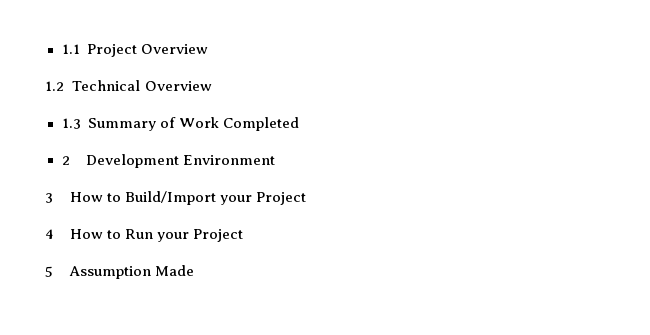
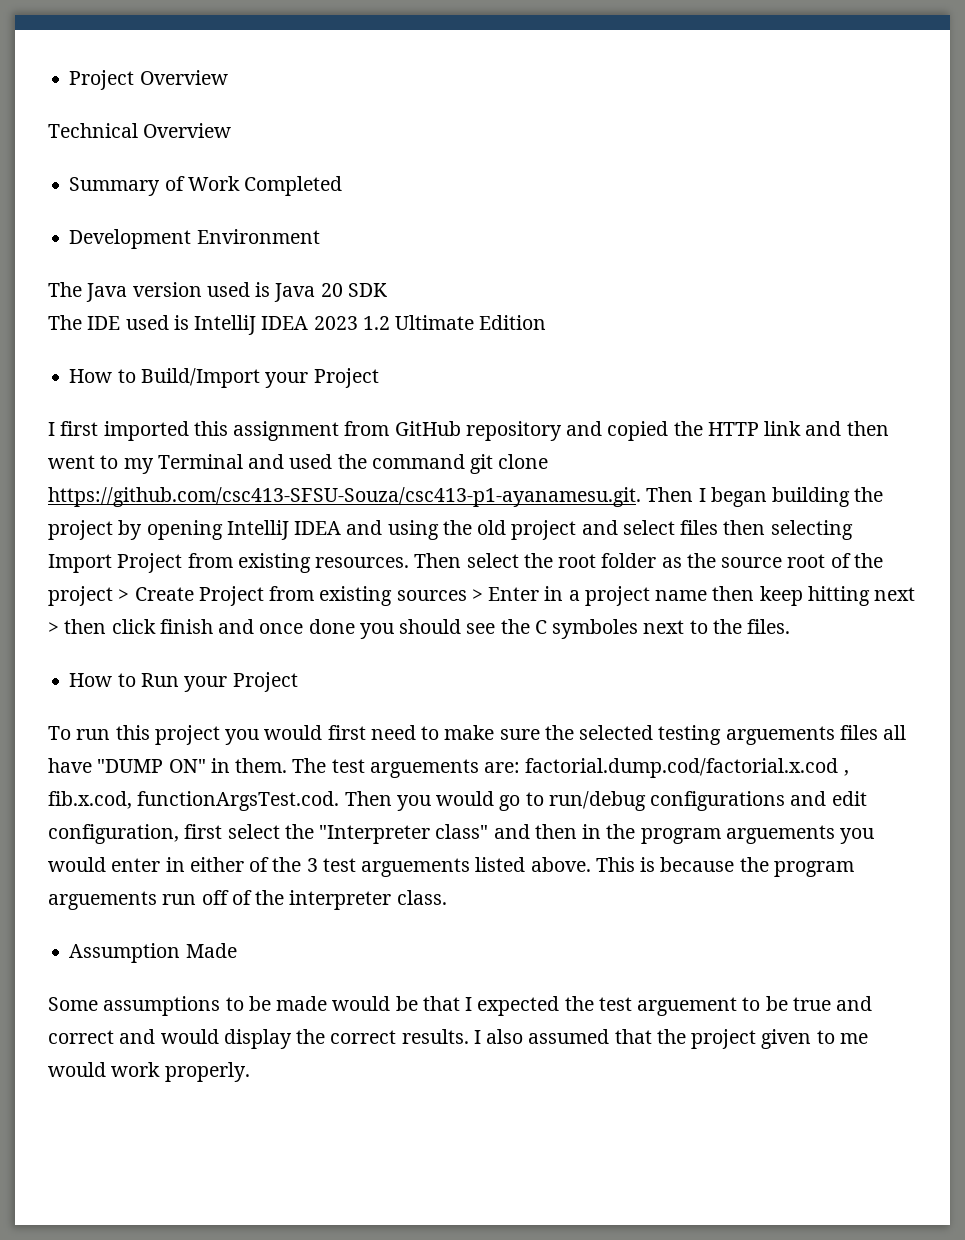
[61,44,80,54] 1.1 -> (69, 80) none
[45,81,64,91] 1.2 -> (228, 77) none
[61,118,81,129] 1.3 -> (232, 130) none
[61,156,70,165] 2 -> (343, 186) none
[45,193,53,203] 3 -> [48,282,387,302] [48,315,547,335] The Java version used is Java 20 SDK // The IDE used is IntelliJ IDEA 2023 1.2 Ultimate Edition //
[45,229,54,239] 4 -> [48,421,889,441] [48,454,549,474] [48,487,884,507] [48,520,853,540] [48,553,883,573] [48,586,916,606] [48,619,791,639] I first imported this assignment from GitHub repository and copied the HTTP link and then went to my Terminal and used the command git clone https://github.com/csc413-SFSU-Souza/csc413-p1-ayanamesu.git. Then I began building the project by opening IntelliJ IDEA and using the old project and select files then selecting Import Project from existing resources. Then select the root folder as the source root of the project > Create Project from existing sources > Enter in a project name then keep hitting next > then click finish and once done you should see the C symboles next to the files. //
[45,265,194,279] 5 Assumption Made -> [48,725,907,745] [48,758,849,778] [48,791,867,811] [48,824,875,844] [48,857,854,877] [48,890,447,910] [69,943,237,963] [48,996,873,1016] [48,1029,868,1049] [48,1062,250,1082] To run this project you would first need to make sure the selected testing arguements files all have "DUMP ON" in them. The test arguements are: factorial.dump.cod/factorial.x.cod , fib.x.cod, functionArgsTest.cod. Then you would go to run/debug configurations and edit configuration, first select the "Interpreter class" and then in the program arguements you would enter in either of the 3 test arguements listed above. This is because the program arguements run off of the interpreter class. // Assumption Made // Some assumptions to be made would be that I expected the test arguement to be true and correct and would display the correct results. I also assumed that the project given to me would work properly.

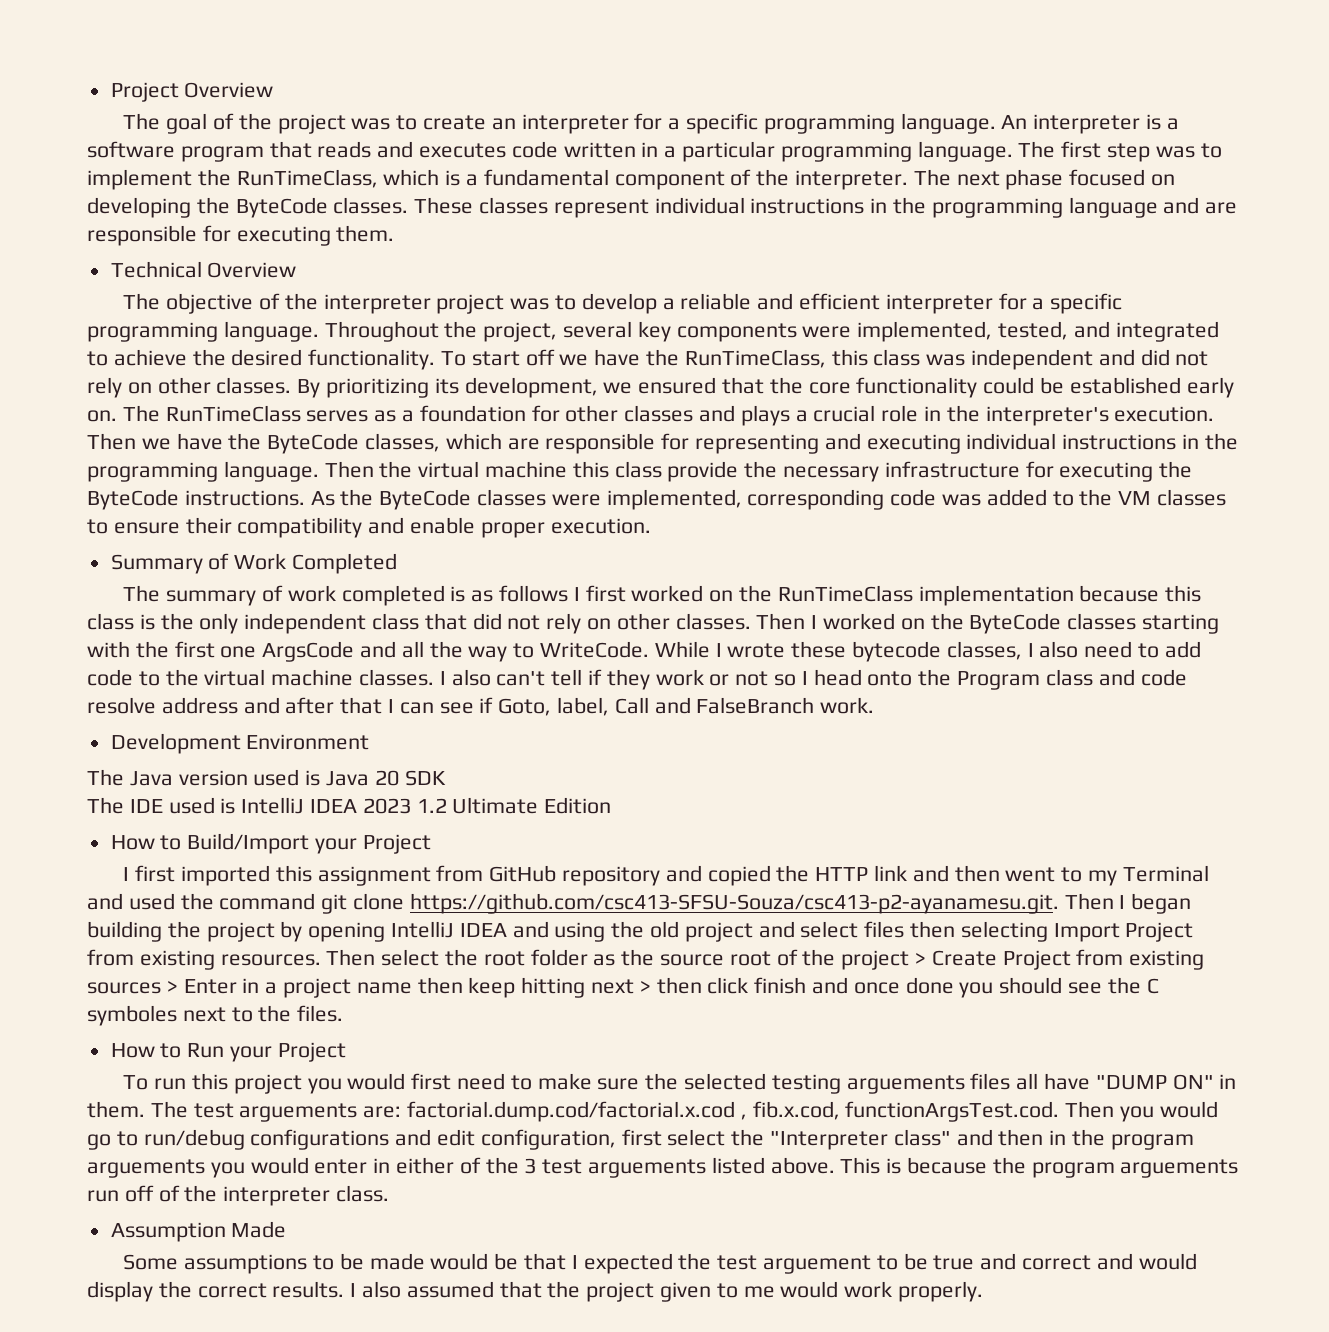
[48,123,232,138] [69,176,343,196] Technical Overview // Summary of Work Completed -> [123,113,1179,134] [87,141,1222,162] [87,169,1176,190] [87,197,1238,218] [87,225,395,246] [110,261,297,278] [123,293,1123,314] [87,321,1219,342] [87,349,1209,370] [87,377,1234,398] [87,405,1215,426] [87,433,1238,454] [87,461,1193,482] [87,489,1227,510] [87,517,651,538] [110,553,398,574] [123,585,1202,606] [87,613,1220,634] [87,641,1201,662] [87,669,1187,690] [87,697,875,716] The goal of the project was to create an interpreter for a specific programming language. An interpreter is a software program that reads and executes code written in a particular programming language. The first step was to implement the RunTimeClass, which is a fundamental component of the interpreter. The next phase focused on developing the ByteCode classes. These classes represent individual instructions in the programming language and are responsible for executing them. // Technical Overview // The objective of the interpreter project was to develop a reliable and efficient interpreter for a specific programming language. Throughout the project, several key components were implemented, tested, and integrated to achieve the desired functionality. To start off we have the RunTimeClass, this class was independent and did not rely on other classes. By prioritizing its development, we ensured that the core functionality could be established early on. The RunTimeClass serves as a foundation for other classes and plays a crucial role in the interpreter's execution. Then we have the ByteCode classes, which are responsible for representing and executing individual instructions in the programming language. Then the virtual machine this class provide the necessary infrastructure for executing the ByteCode instructions. As the ByteCode classes were implemented, corresponding code was added to the VM classes to ensure their compatibility and enable proper execution. // Summary of Work Completed // The summary of work completed is as follows I first worked on the RunTimeClass implementation because this class is the only independent class that did not rely on other classes. Then I worked on the ByteCode classes starting with the first one ArgsCode and all the way to WriteCode. While I wrote these bytecode classes, I also need to add code to the virtual machine classes. I also can't tell if they work or not so I head onto the Program class and code resolve address and after that I can see if Goto, label, Call and FalseBranch work.
[48,487,641,507] https://github.com/csc413-SFSU-Souza/csc413-p1-ayanamesu.git. -> [409,893,1059,914] https://github.com/csc413-SFSU-Souza/csc413-p2-ayanamesu.git.

